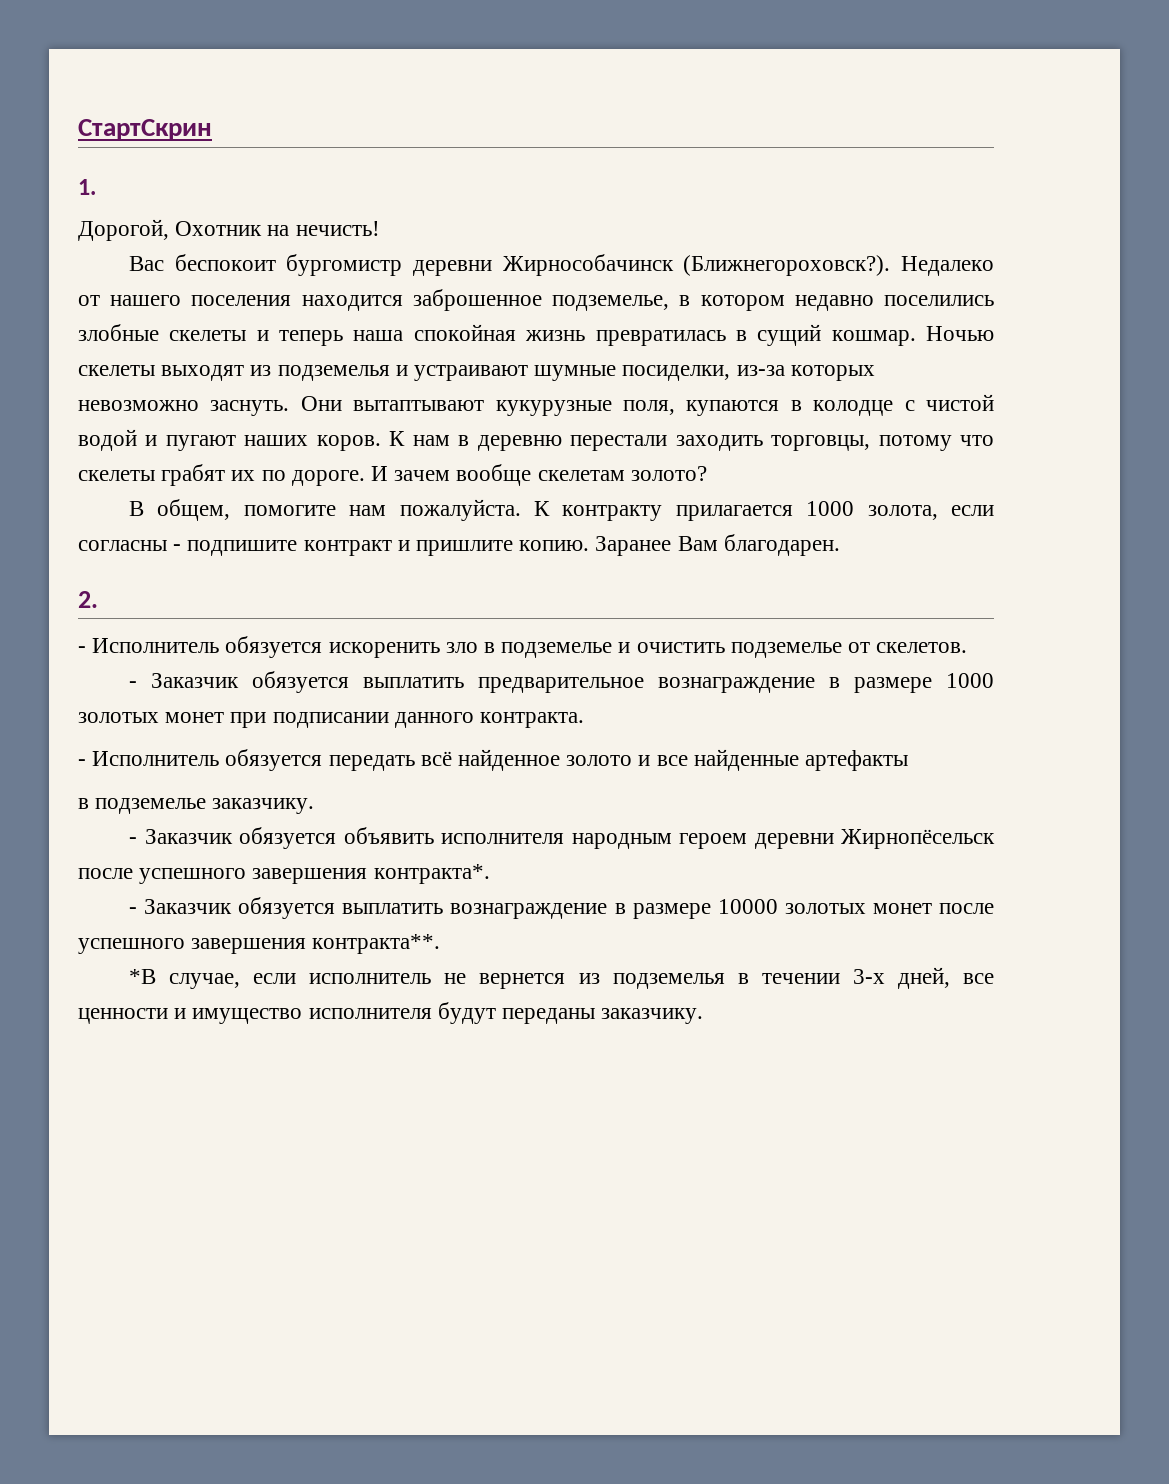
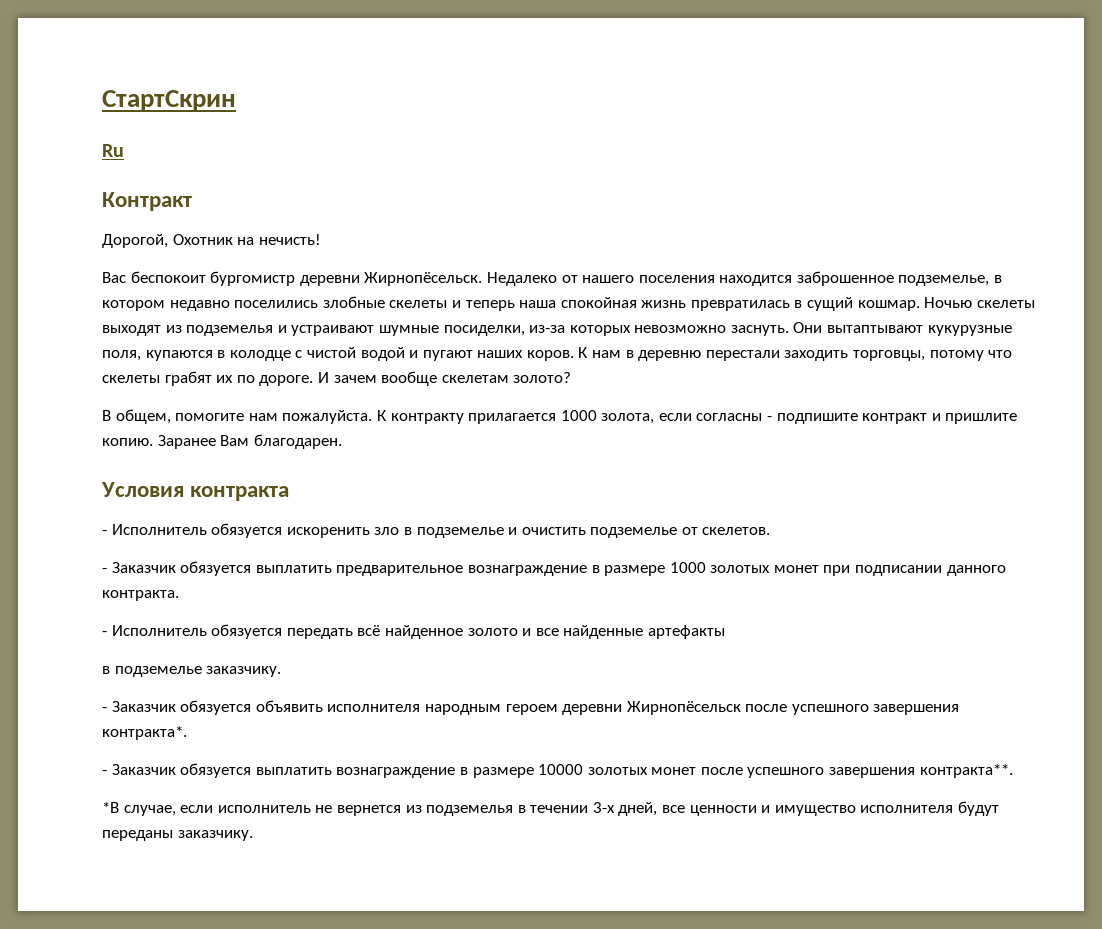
[78,179,96,195] 1. -> [102,144,124,157] [102,192,192,211] Ru // Контракт
[502,254,891,276] Жирнособачинск (Ближнегороховск?). -> [364,272,483,286] Жирнопёсельск.
[78,591,98,608] 2. -> [101,482,290,501] Условия контракта

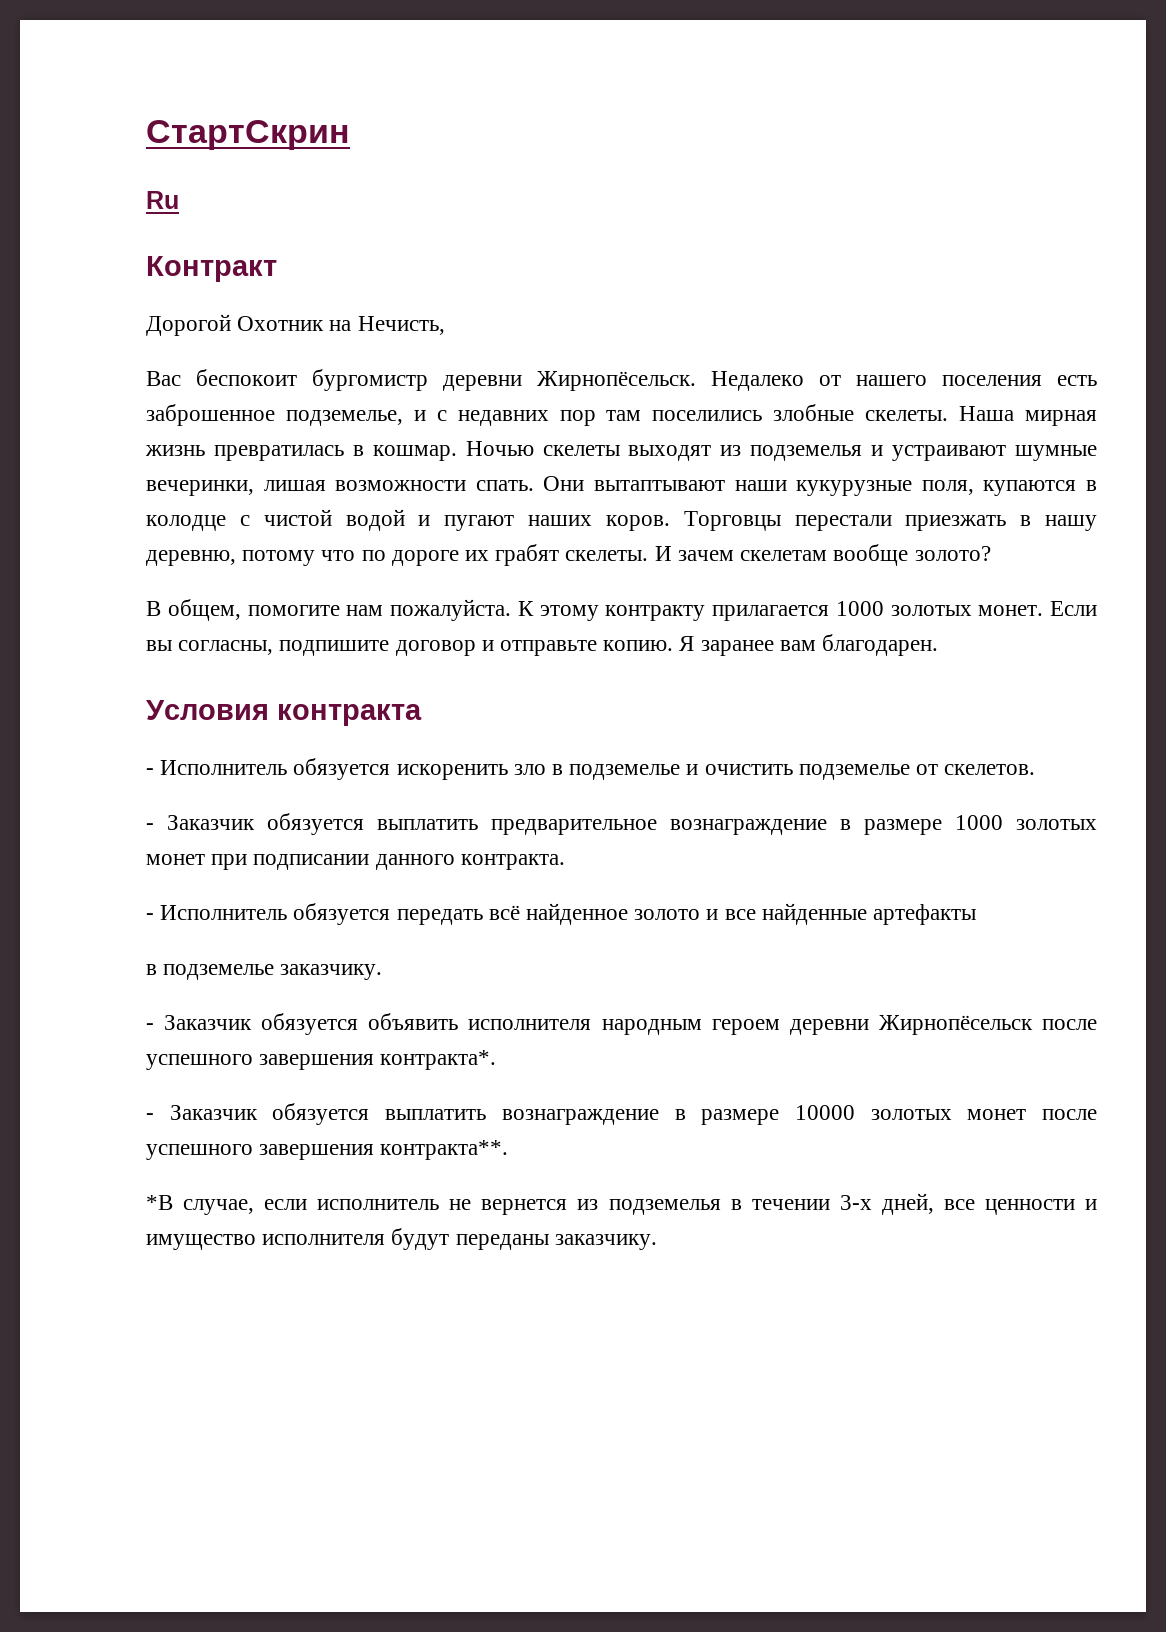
[102,234,168,248] Дорогой, -> [146,314,231,336] Дорогой
[258,234,321,245] нечисть! -> [357,316,445,335] Нечисть,
[719,275,793,286] находится -> [1057,375,1097,386] есть
[994,275,1003,283] [102,296,637,311] в котором недавно поселились злобные скелеты и теперь наша спокойная -> [413,404,1097,426] и с недавних пор там поселились злобные скелеты. Наша мирная
[807,297,854,311] сущий -> (364, 450) none
[443,325,789,336] посиделки, из-за которых невозможно заснуть. -> [146,480,534,496] вечеринки, лишая возможности спать.
(924, 329) none -> [734,480,787,491] наши
[578,347,1013,361] [102,371,509,386] К нам в деревню перестали заходить торговцы, потому что скелеты грабят их по дороге. И зачем вообще скелетам -> [683,511,1097,531] [146,544,909,566] Торговцы перестали приезжать в нашу деревню, потому что по дороге их грабят скелеты. И зачем скелетам вообще
(387, 415) none -> [539,605,599,621] этому
[601,413,1018,424] [102,435,250,449] золота, если согласны - подпишите контракт и пришлите копию. Заранее Вам -> [890,601,1097,616] [146,636,816,656] золотых монет. Если вы согласны, подпишите договор и отправьте копию. Я заранее вам

